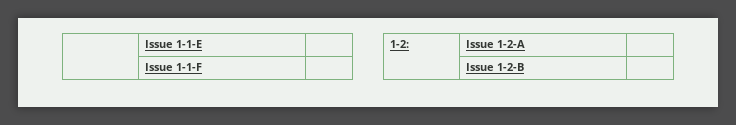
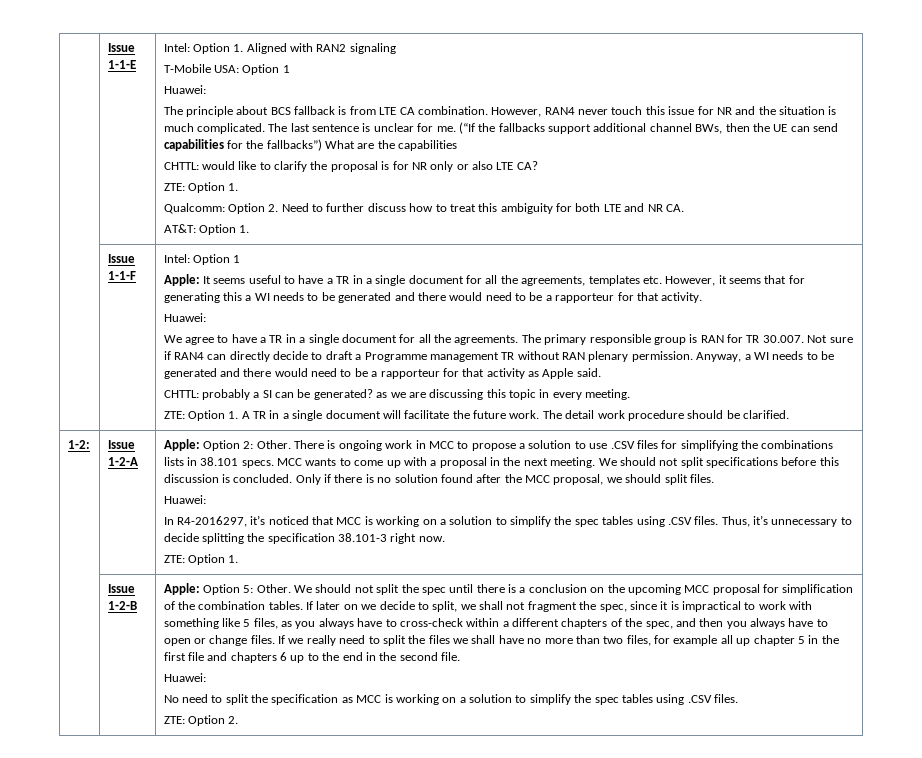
[145,63,203,71] [390,40,410,48] [466,40,526,48] [466,63,525,71] // | Issue 1-1-F | // 1-2: | Issue 1-2-A | // | Issue 1-2-B | -> [163,43,396,54] [163,64,290,75] [163,85,206,94] [163,106,837,117] [163,122,839,134] [163,139,458,151] [163,161,538,172] [163,182,239,193] [163,203,684,214] [163,224,250,235] [107,254,135,263] [107,271,136,280] [163,254,241,265] [163,274,805,286] [163,292,703,303] [163,313,206,322] [163,334,853,345] [163,351,835,362] [163,368,601,379] [163,389,631,400] [163,410,790,421] [67,440,90,449] [107,440,135,449] [107,457,138,466] [163,439,834,451] [163,457,839,468] [163,474,714,485] [163,495,206,504] [163,515,852,527] [163,533,445,544] [163,554,239,565] [107,584,135,593] [107,601,137,610] [163,583,854,595] [163,601,813,612] [163,618,828,629] [163,635,839,646] [163,652,461,663] [163,673,206,682] [163,694,739,705] [163,715,239,726] Intel: Option 1. Aligned with RAN2 signaling // T-Mobile USA: Option 1 // Huawei: // The principle about BCS fallback is from LTE CA combination. However, RAN4 never touch this issue for NR and the situation is much complicated. The last sentence is unclear for me. (“If the fallbacks support additional channel BWs, then the UE can send capabilities for the fallbacks”) What are the capabilities // CHTTL: would like to clarify the proposal is for NR only or also LTE CA? // ZTE: Option 1. // Qualcomm: Option 2. Need to further discuss how to treat this ambiguity for both LTE and NR CA. // AT&T: Option 1. // | Issue 1-1-F | Intel: Option 1 // Apple: It seems useful to have a TR in a single document for all the agreements, templates etc. However, it seems that for generating this a WI needs to be generated and there would need to be a rapporteur for that activity. // Huawei: // We agree to have a TR in a single document for all the agreements. The primary responsible group is RAN for TR 30.007. Not sure if RAN4 can directly decide to draft a Programme management TR without RAN plenary permission. Anyway, a WI needs to be generated and there would need to be a rapporteur for that activity as Apple said. // CHTTL: probably a SI can be generated? as we are discussing this topic in every meeting. // ZTE: Option 1. A TR in a single document will facilitate the future work. The detail work procedure should be clarified. // 1-2: | Issue 1-2-A | Apple: Option 2: Other. There is ongoing work in MCC to propose a solution to use .CSV files for simplifying the combinations lists in 38.101 specs. MCC wants to come up with a proposal in the next meeting. We should not split specifications before this discussion is concluded. Only if there is no solution found after the MCC proposal, we should split files. // Huawei: // In R4-2016297, it’s noticed that MCC is working on a solution to simplify the spec tables using .CSV files. Thus, it’s unnecessary to decide splitting the specification 38.101-3 right now. // ZTE: Option 1. // | Issue 1-2-B | Apple: Option 5: Other. We should not split the spec until there is a conclusion on the upcoming MCC proposal for simplification of the combination tables. If later on we decide to split, we shall not fragment the spec, since it is impractical to work with something like 5 files, as you always have to cross-check within a different chapters of the spec, and then you always have to open or change files. If we really need to split the files we shall have no more than two files, for example all up chapter 5 in the first file and chapters 6 up to the end in the second file. // Huawei: // No need to split the specification as MCC is working on a solution to simplify the spec tables using .CSV files. // ZTE: Option 2.

